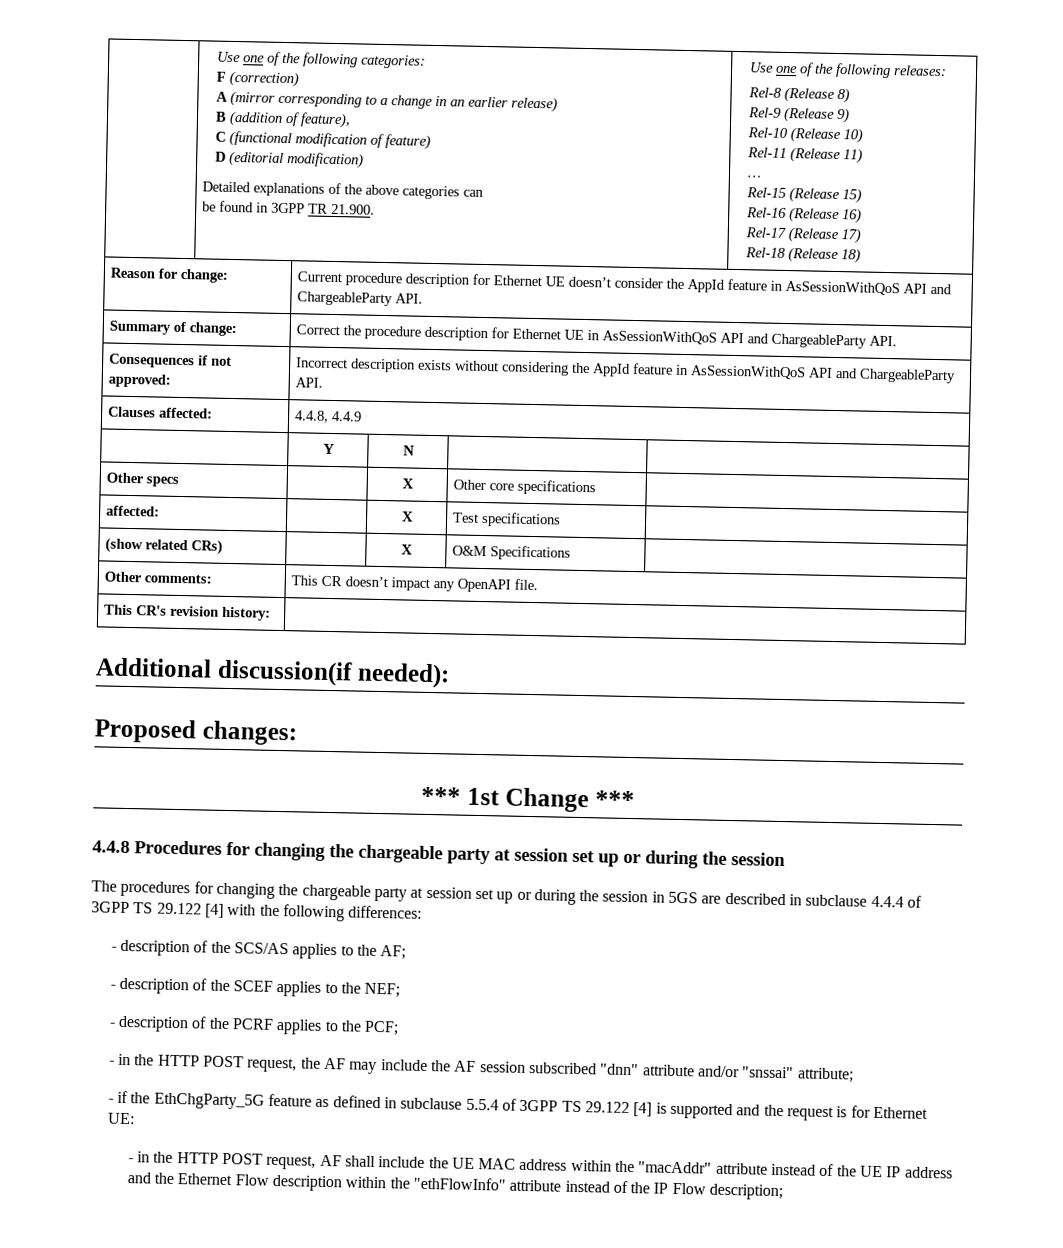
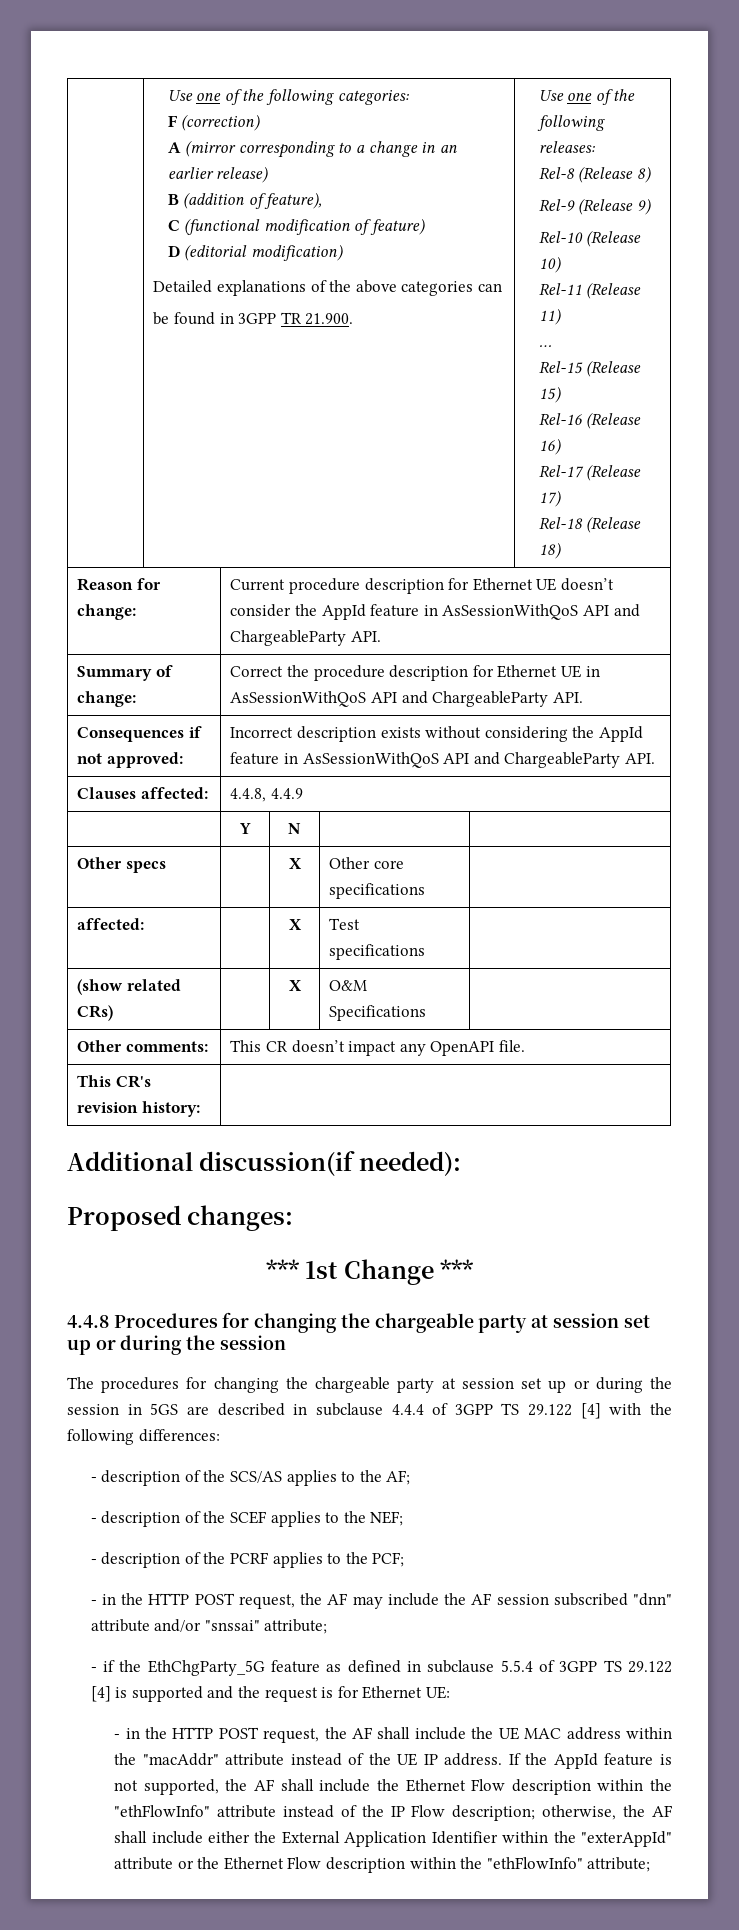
(317, 1162) none -> [324,1727,347,1739] the
[904,1166,953,1179] [126,1172,152,1184] address and -> [444,1753,672,1769] [114,1779,371,1795] address. If the AppId feature is not supported, the AF shall include
(784, 1192) none -> [542,1805,674,1820] [114,1831,672,1847] [114,1857,651,1873] otherwise, the AF shall include either the External Application Identifier within the "exterAppId" attribute or the Ethernet Flow description within the "ethFlowInfo" attribute;

